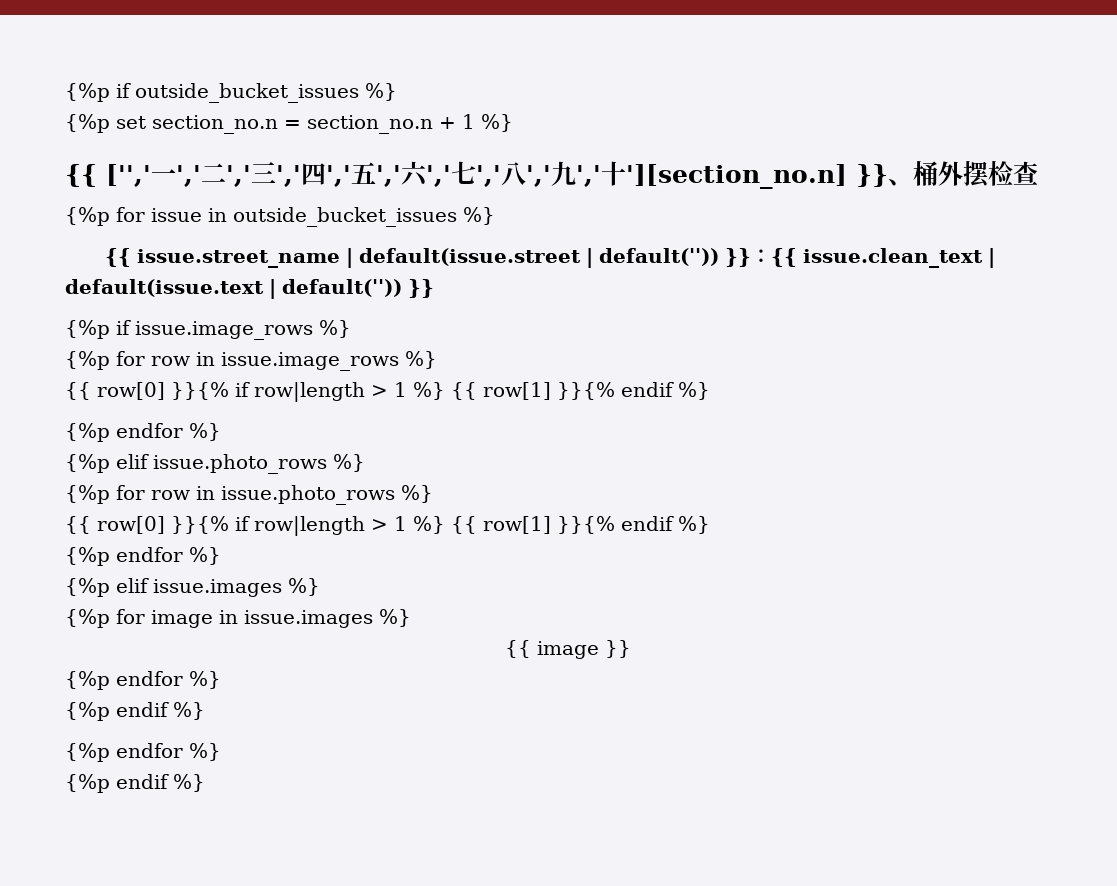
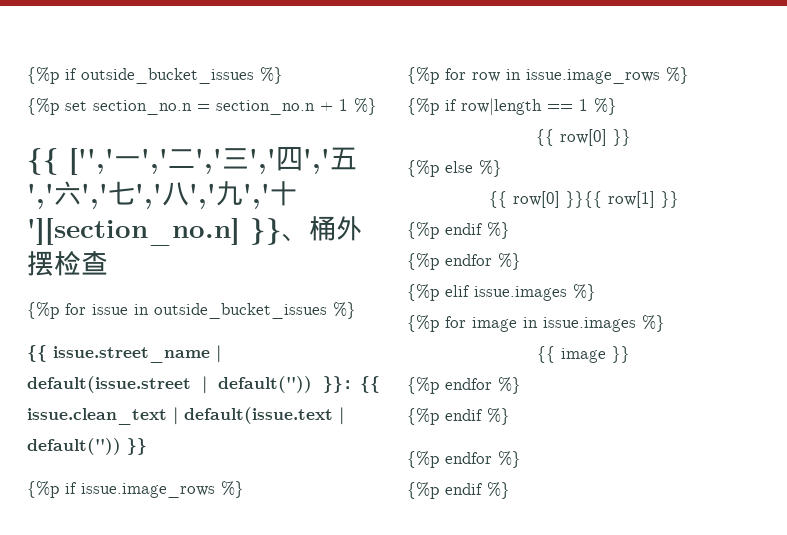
[65,382,710,402] [65,423,221,442] [65,454,365,474] [65,485,433,505] [65,516,615,536] {{ row[0] }}{% if row|length > 1 %} {{ row[1] }}{% endif %} // {%p endfor %} // {%p elif issue.photo_rows %} // {%p for row in issue.photo_rows %} // {{ row[0] }}{% if row|length > 1 %} {{ row[1] }}{% -> [407,98,617,116] [536,129,631,146] [407,160,502,177] [488,191,679,208] [407,222,439,239] {%p if row|length == 1 %} // {{ row[0] }} // {%p else %} // {{ row[0] }}{{ row[1] }} // {%p

